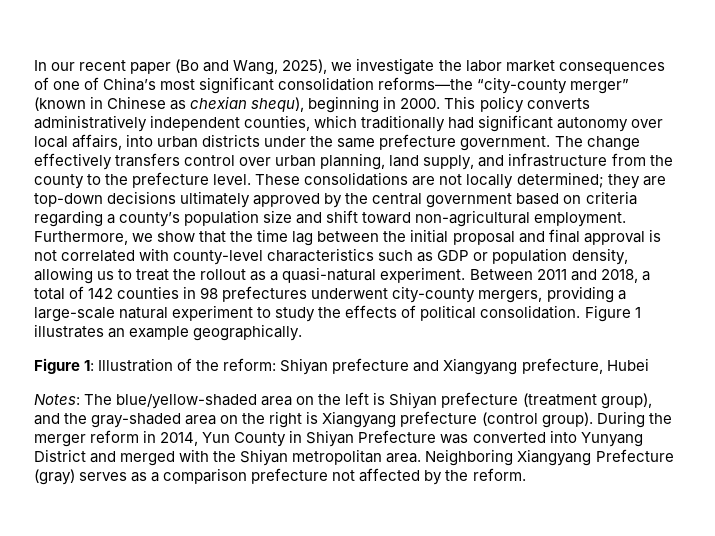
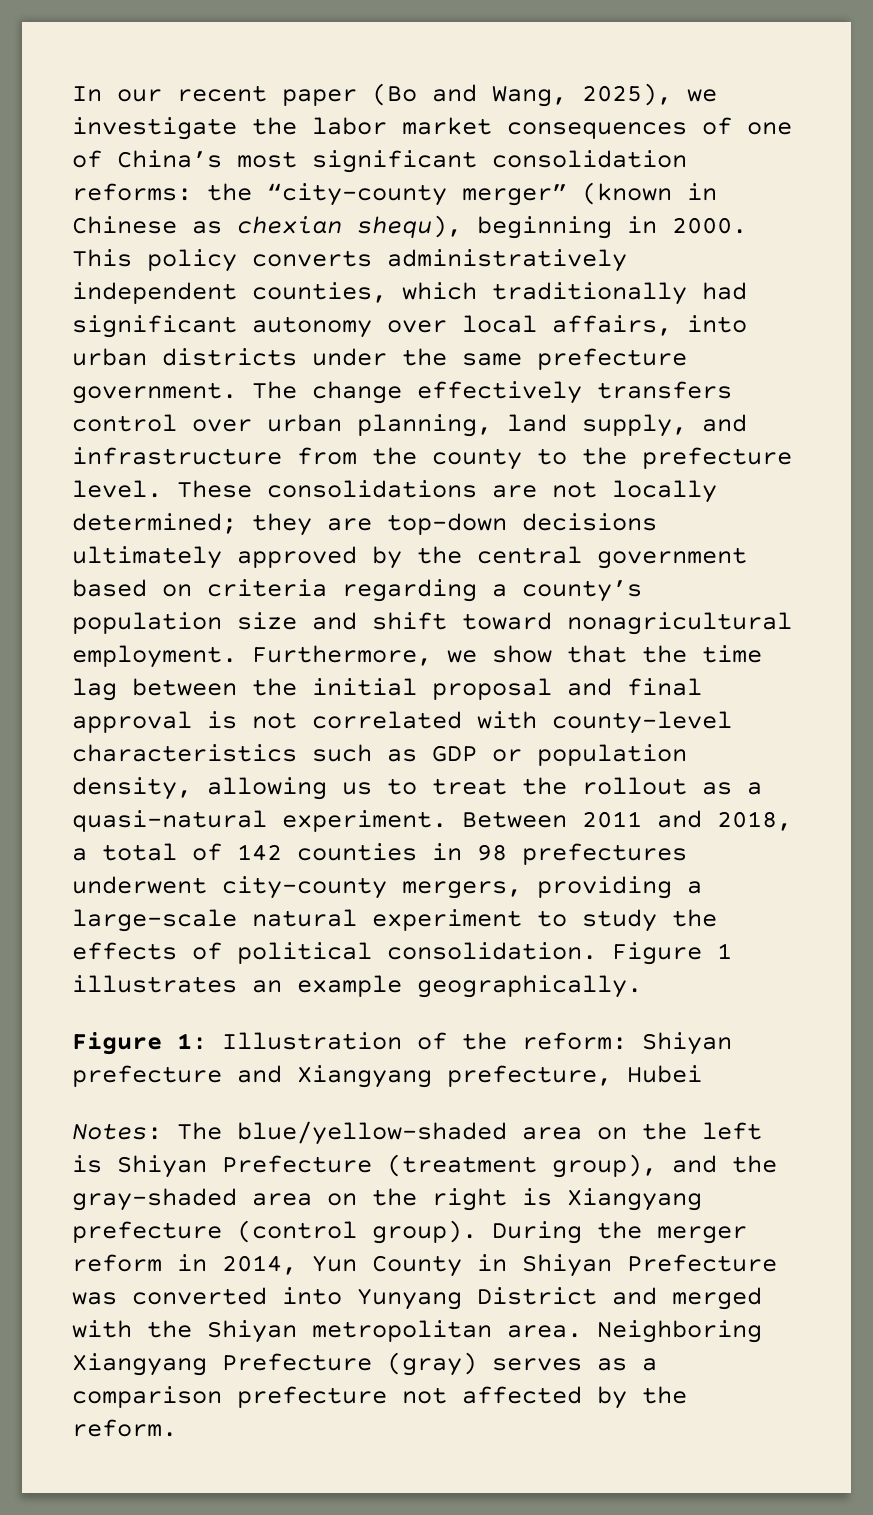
[378,77,474,90] reforms—the -> [72,183,252,201] reforms: the
[415,210,531,227] non-agricultural -> [567,612,792,635] nonagricultural
[441,392,519,408] prefecture -> [222,1155,372,1173] Prefecture

